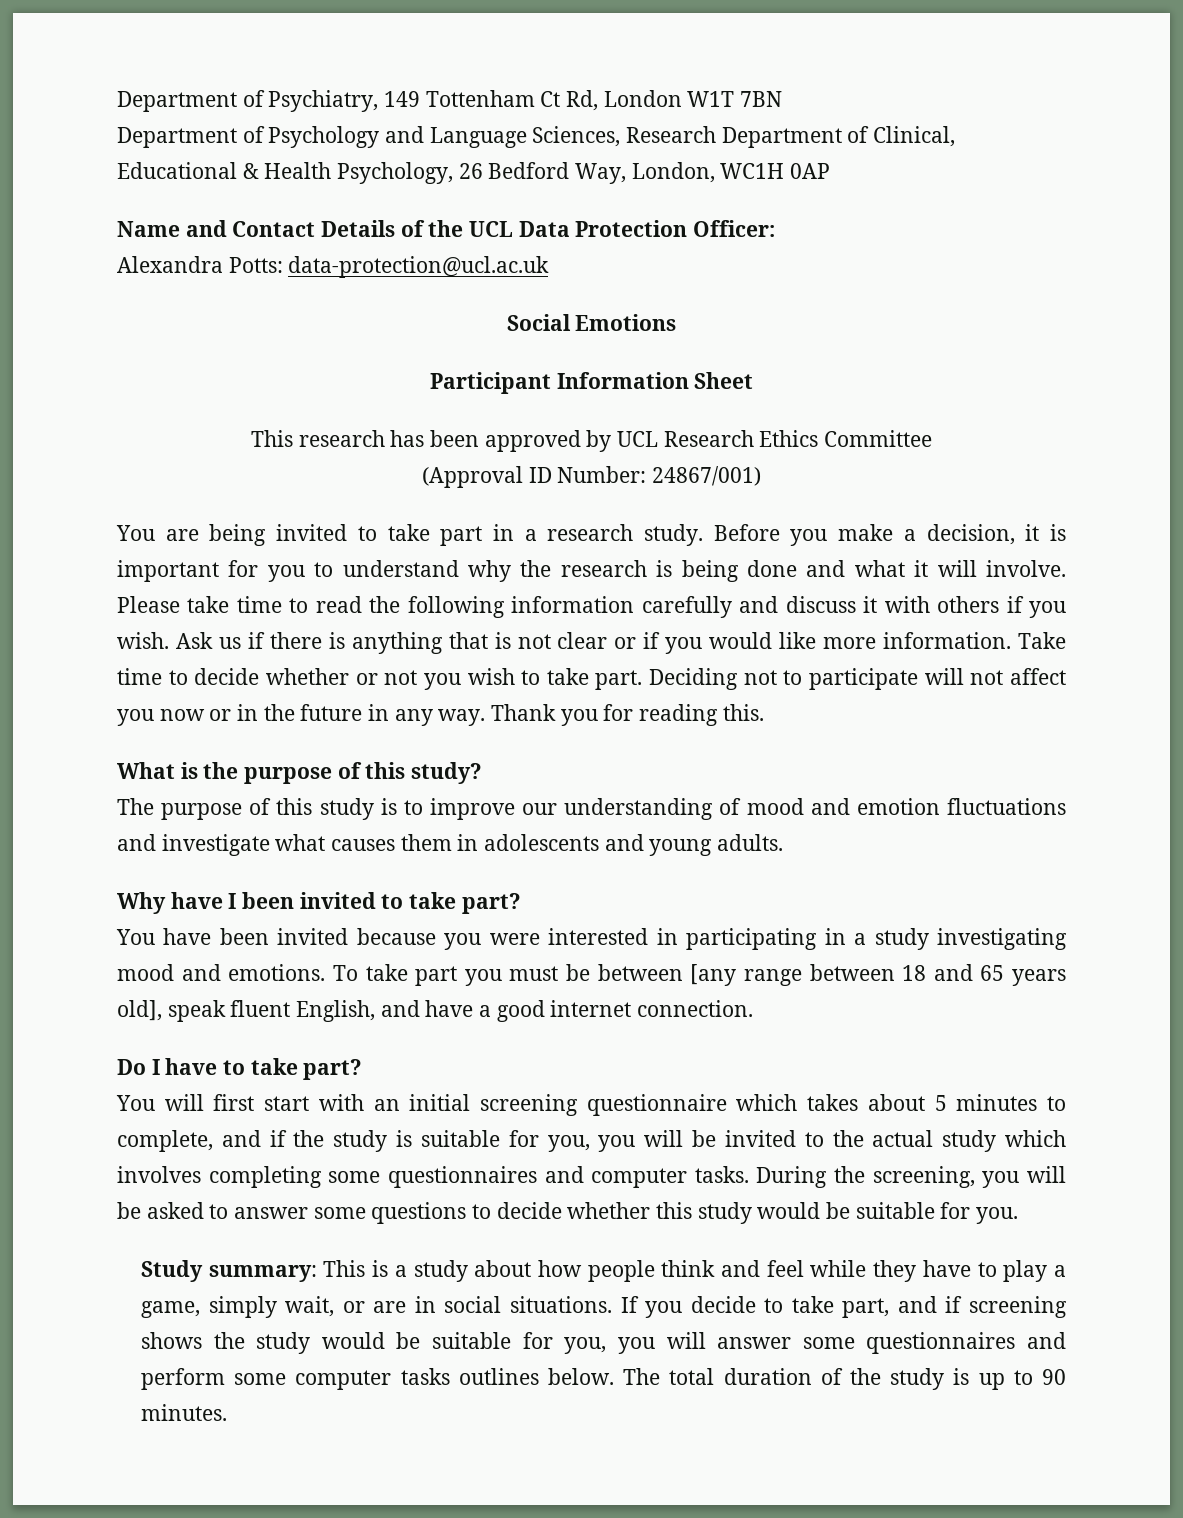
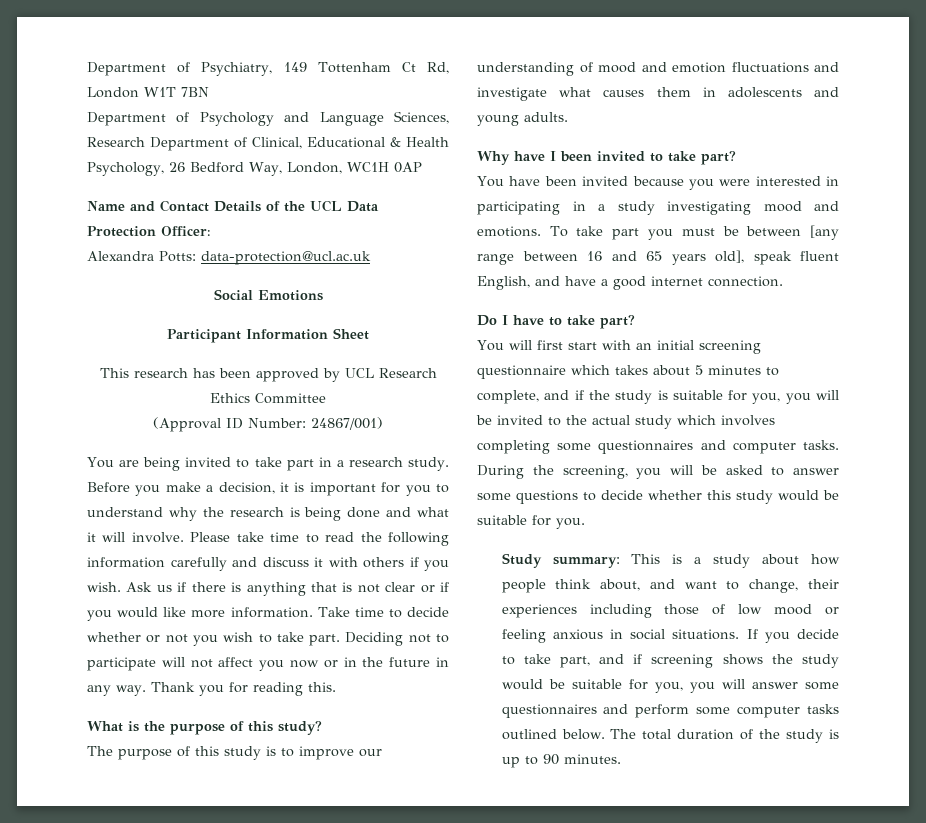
[902,965,927,981] 18 -> [587,251,602,261] 16
[721,1260,1067,1282] [140,1296,407,1318] and feel while they have to play a game, simply wait, or are -> [600,579,839,593] [501,604,839,618] [501,629,603,643] about, and want to change, their experiences including those of low mood or feeling anxious
[458,1368,539,1385] outlines -> [501,729,557,740] outlined

